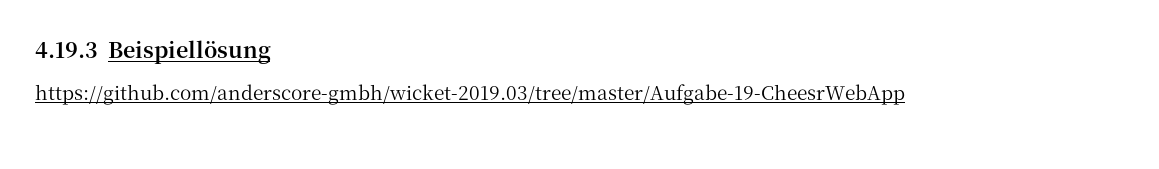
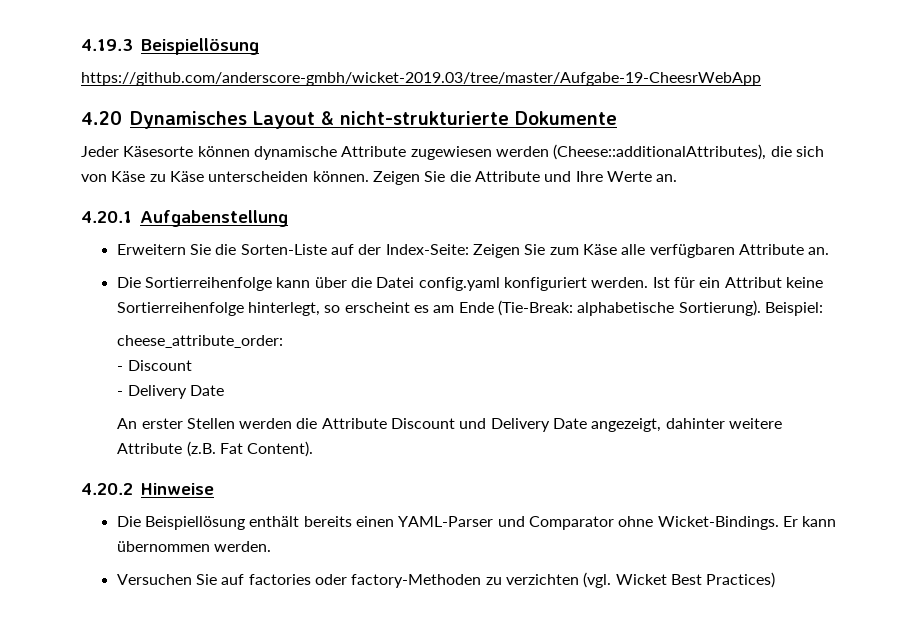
(905, 94) none -> [81,111,617,129] [81,144,824,160] [81,171,678,185] [81,210,288,227] [116,244,830,258] [116,277,823,291] [116,300,823,316] [117,335,284,348] [117,360,192,371] [117,385,224,399] [117,418,783,432] [117,441,314,457] [81,483,214,495] [116,516,837,530] [116,541,272,552] [116,572,776,588] // 4.20 Dynamisches Layout & nicht-strukturierte Dokumente // Jeder Käsesorte können dynamische Attribute zugewiesen werden (Cheese::additionalAttributes), die sich von Käse zu Käse unterscheiden können. Zeigen Sie die Attribute und Ihre Werte an. // 4.20.1 Aufgabenstellung // Erweitern Sie die Sorten-Liste auf der Index-Seite: Zeigen Sie zum Käse alle verfügbaren Attribute an. // Die Sortierreihenfolge kann über die Datei config.yaml konfiguriert werden. Ist für ein Attribut keine Sortierreihenfolge hinterlegt, so erscheint es am Ende (Tie-Break: alphabetische Sortierung). Beispiel: // cheese_attribute_order: // - Discount // - Delivery Date // An erster Stellen werden die Attribute Discount und Delivery Date angezeigt, dahinter weitere Attribute (z.B. Fat Content). // 4.20.2 Hinweise // Die Beispiellösung enthält bereits einen YAML-Parser und Comparator ohne Wicket-Bindings. Er kann übernommen werden. // Versuchen Sie auf factories oder factory-Methoden zu verzichten (vgl. Wicket Best Practices)

